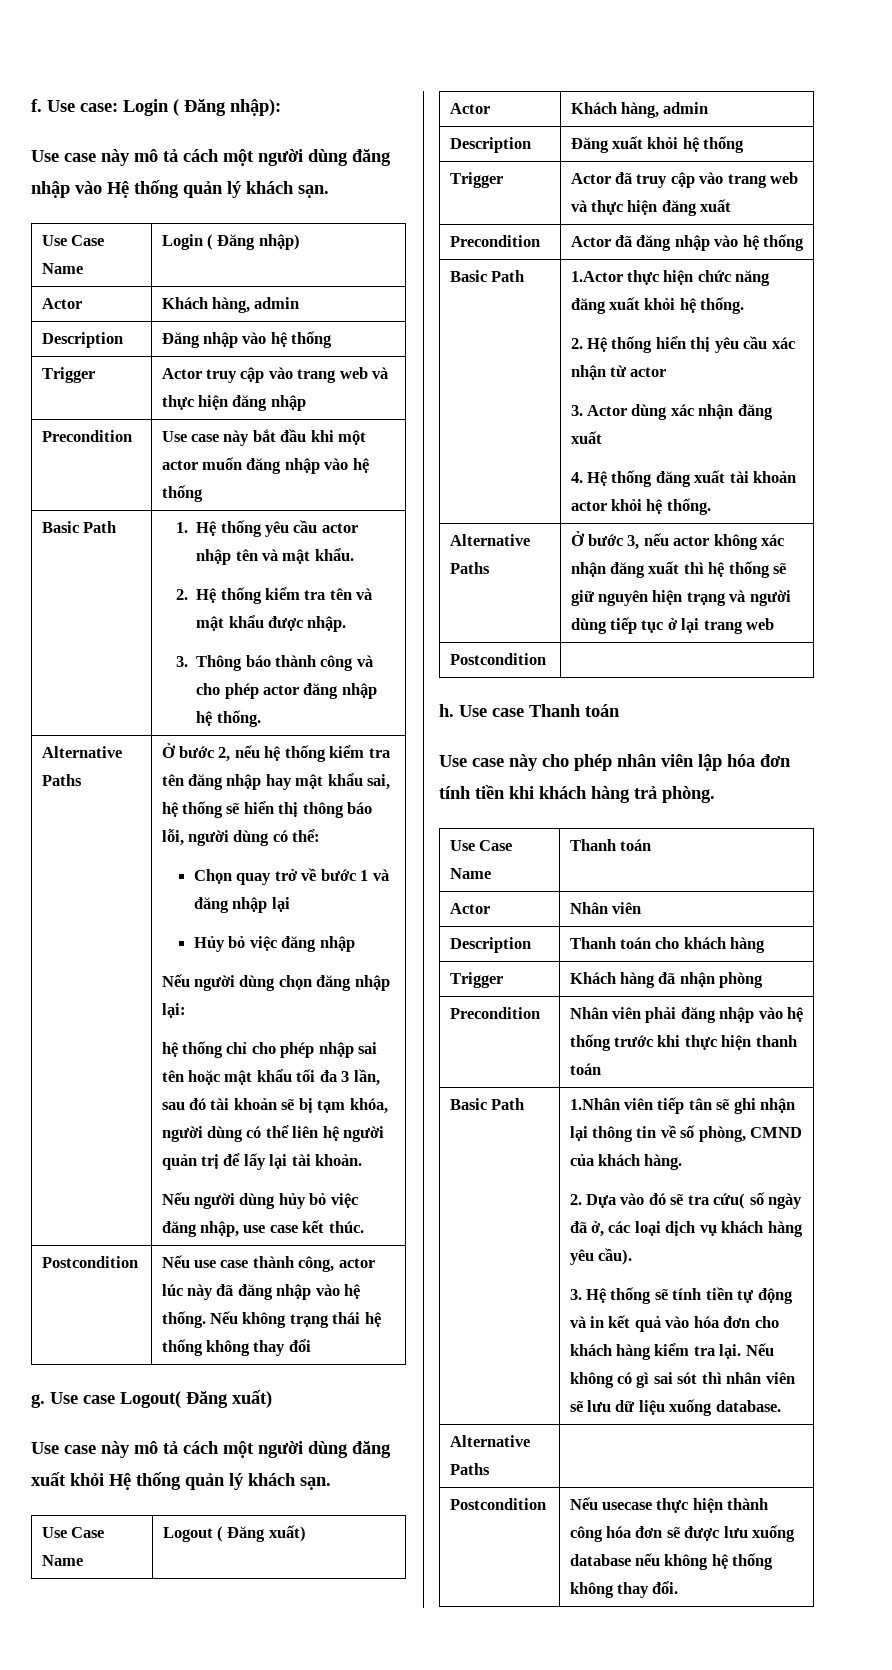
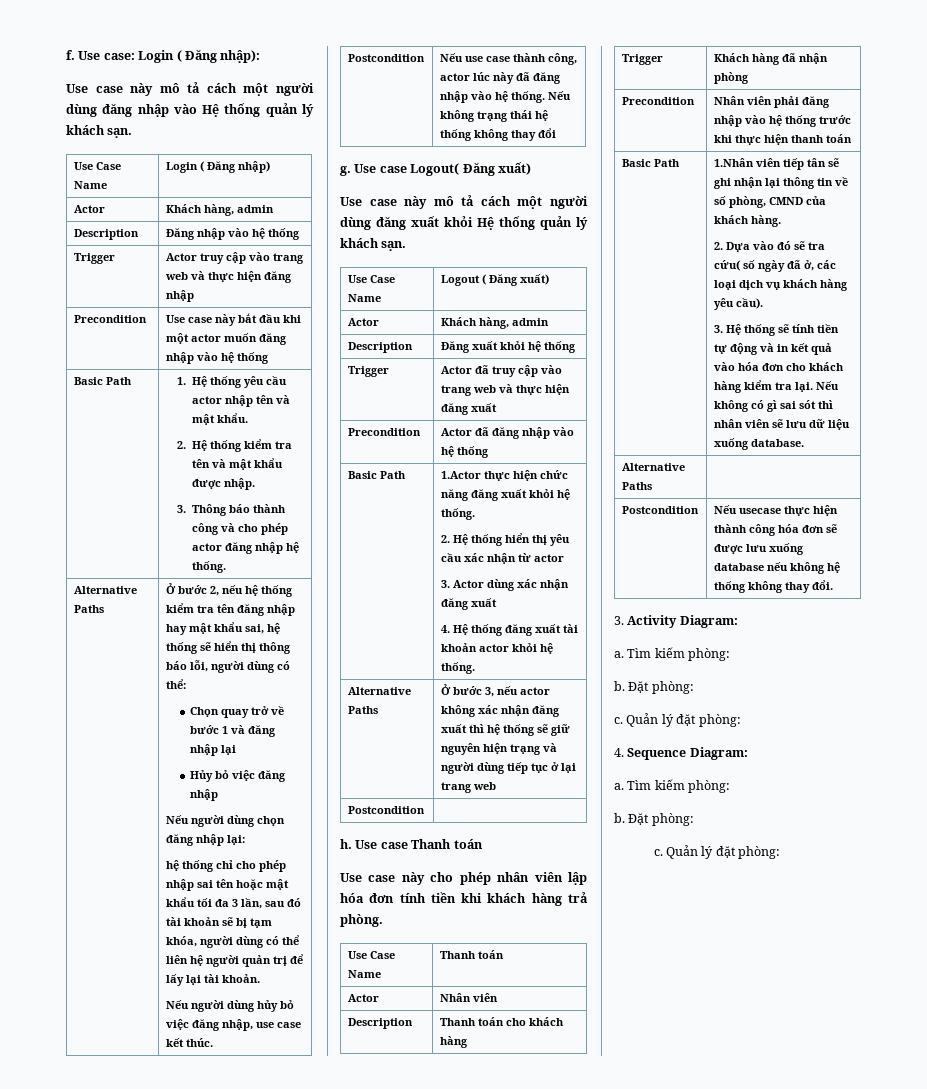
(679, 1587) none -> [614,615,738,628] [614,647,731,661] [614,681,694,694] [614,713,741,727] [614,747,748,760] [614,779,731,793] [614,813,694,826] [653,845,781,859] // 3. Activity Diagram: // a. Tìm kiếm phòng: // b. Đặt phòng: // c. Quản lý đặt phòng: // 4. Sequence Diagram: // a. Tìm kiếm phòng: // b. Đặt phòng: // c. Quản lý đặt phòng:

